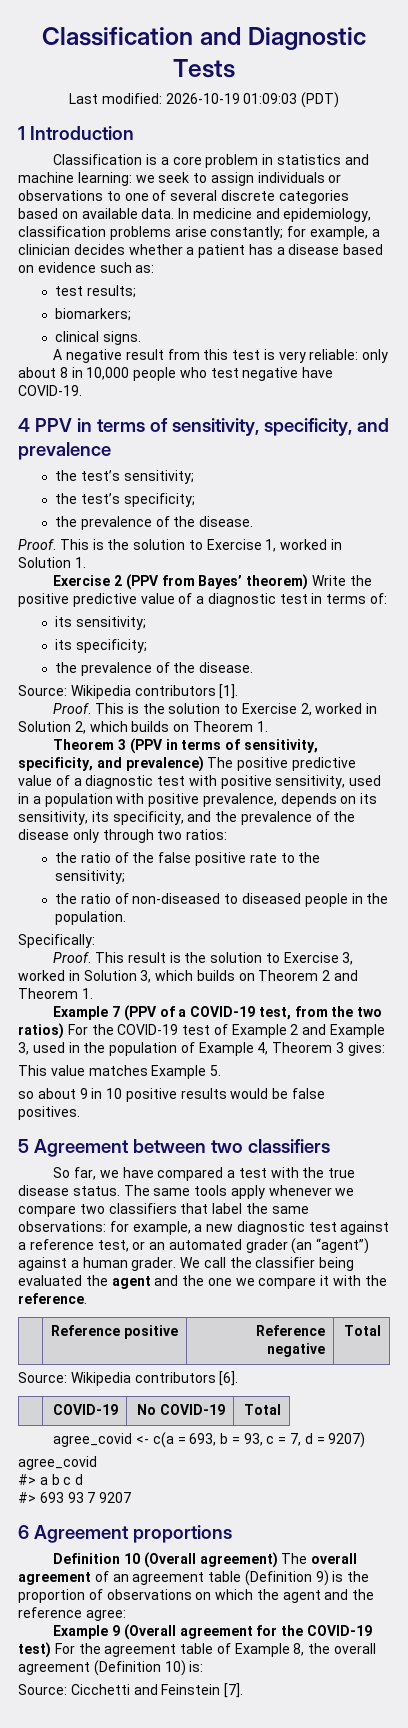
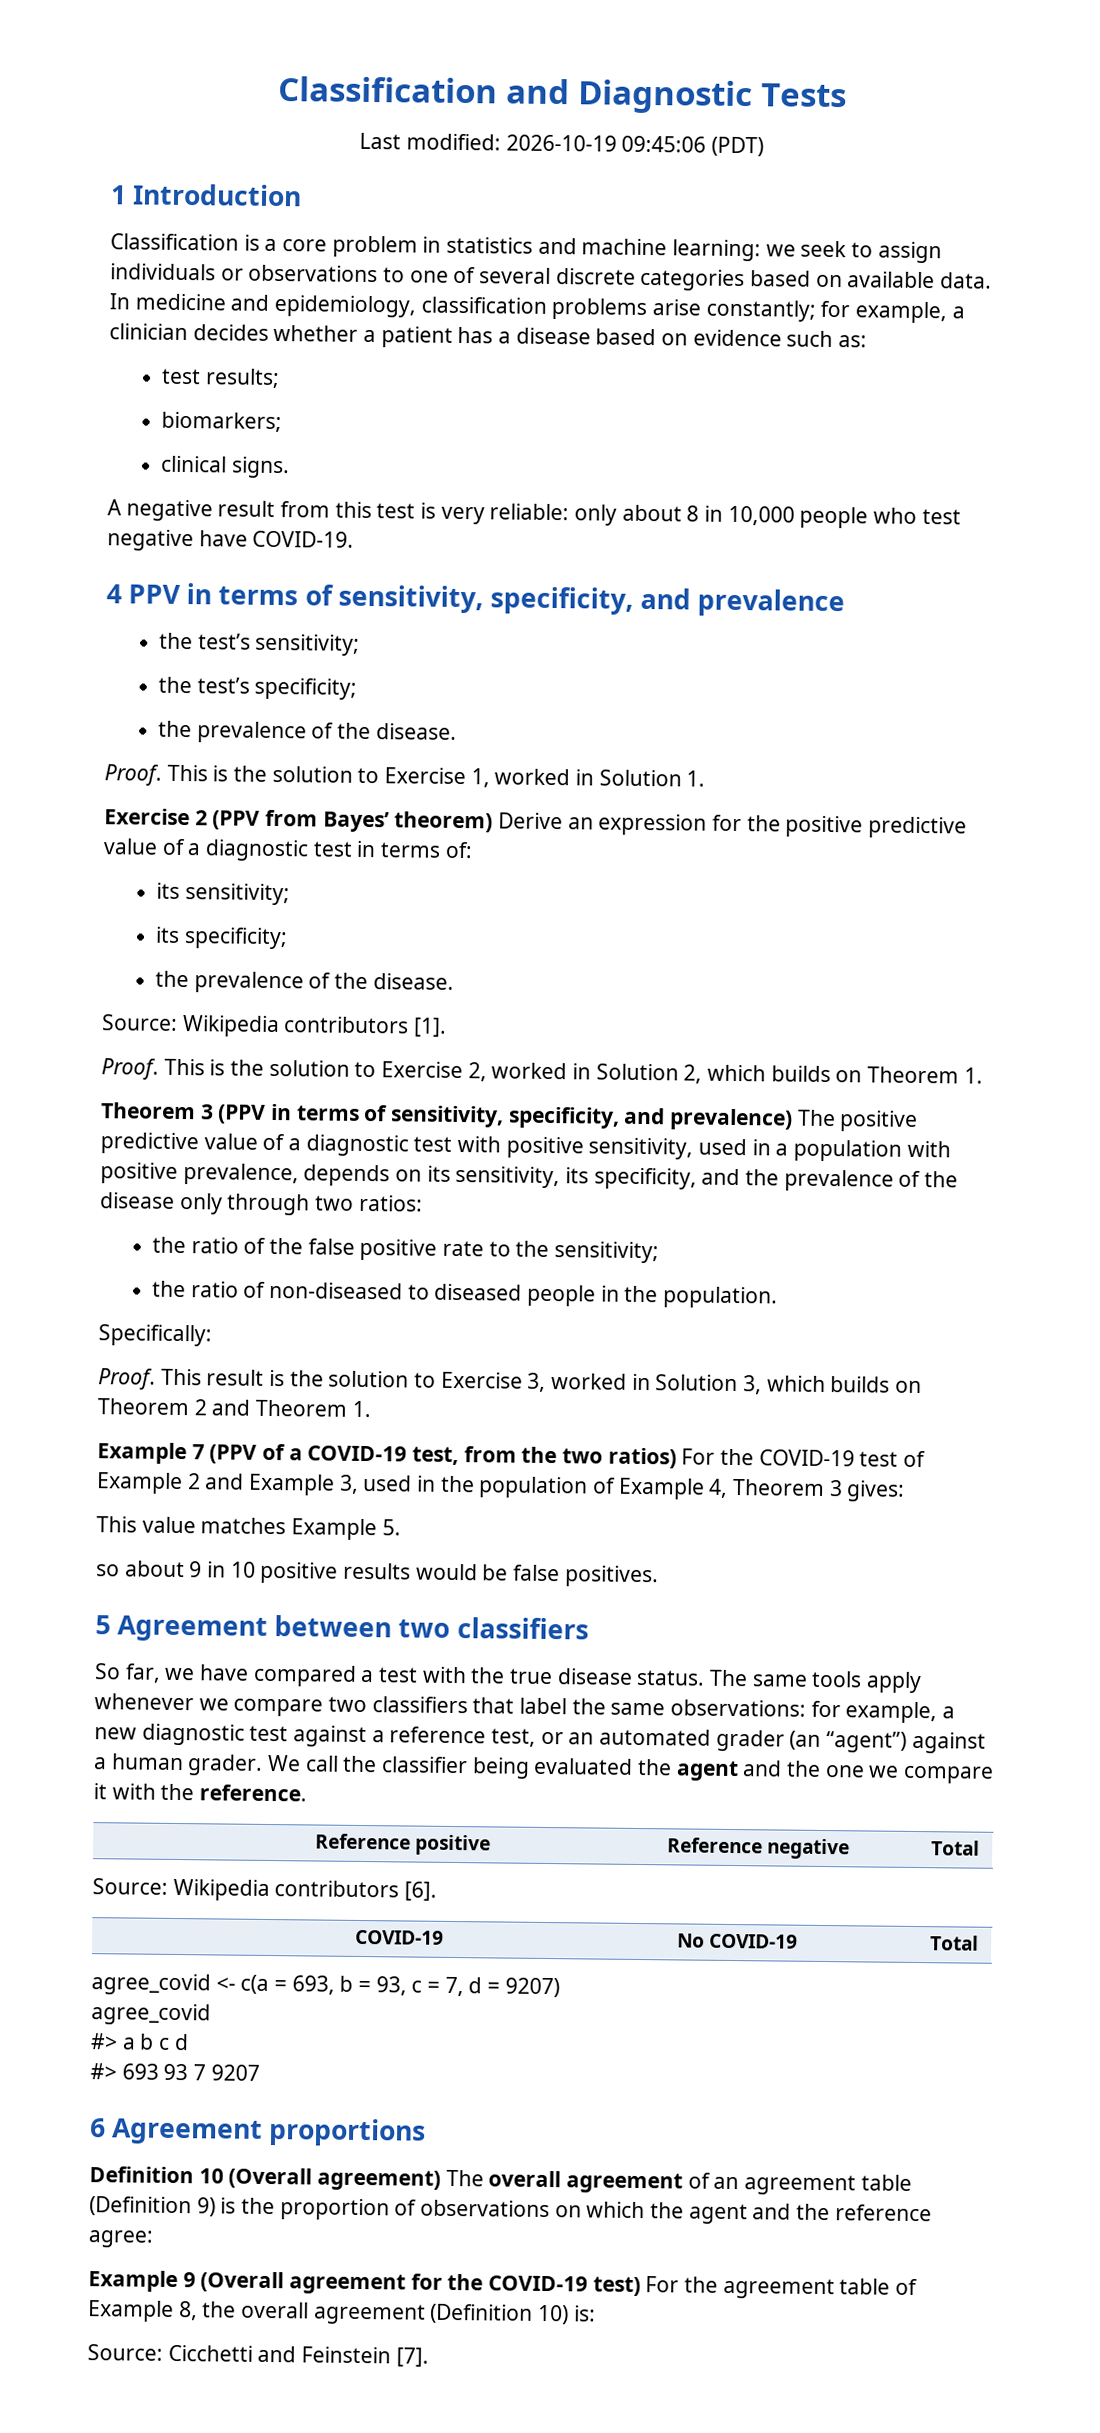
[243,93,298,104] 01:09:03 -> [621,135,707,153] 09:45:06
[311,575,346,586] Write -> [498,812,743,836] Derive an expression for

